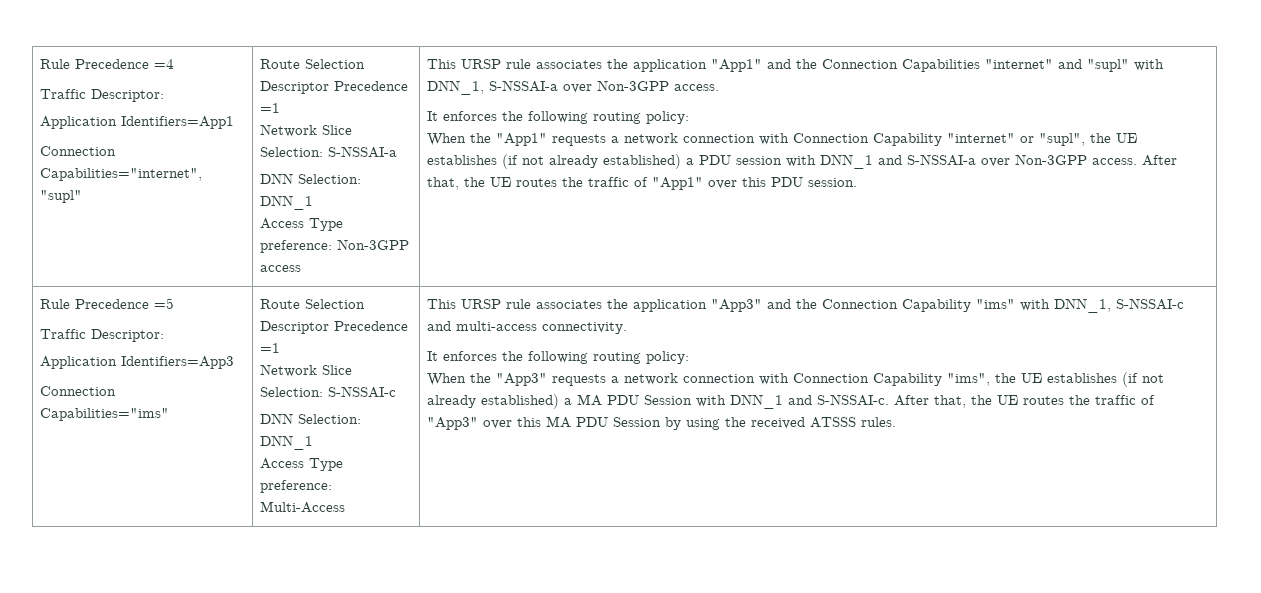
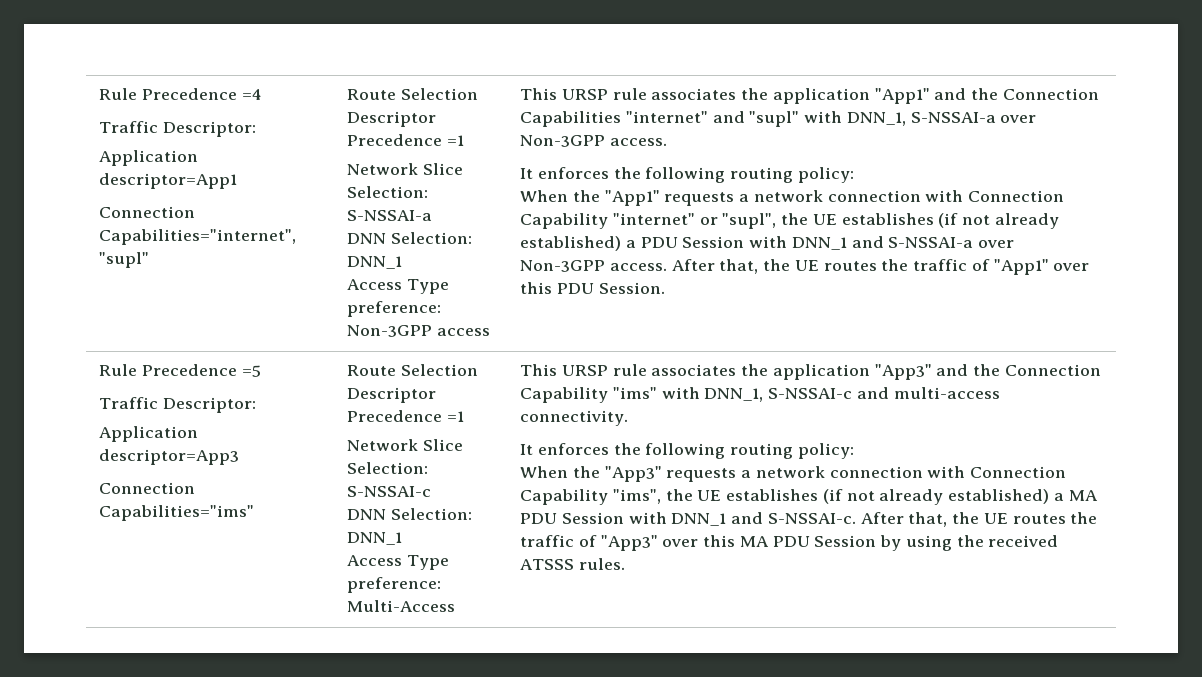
[120,116,234,129] Identifiers=App1 -> [99,173,238,189] descriptor=App1
[735,156,782,165] session -> [682,236,745,248] Session
[807,178,857,187] session. -> [598,282,665,294] Session.
[120,356,234,369] Identifiers=App3 -> [99,449,240,465] descriptor=App3

